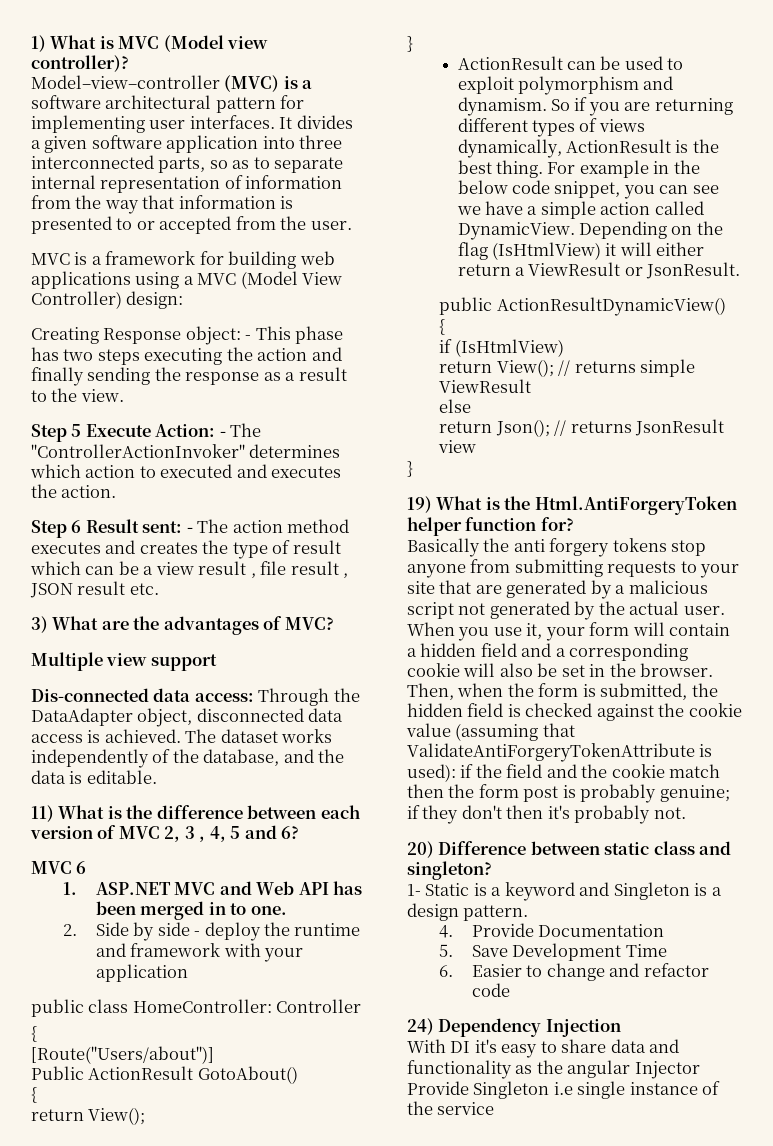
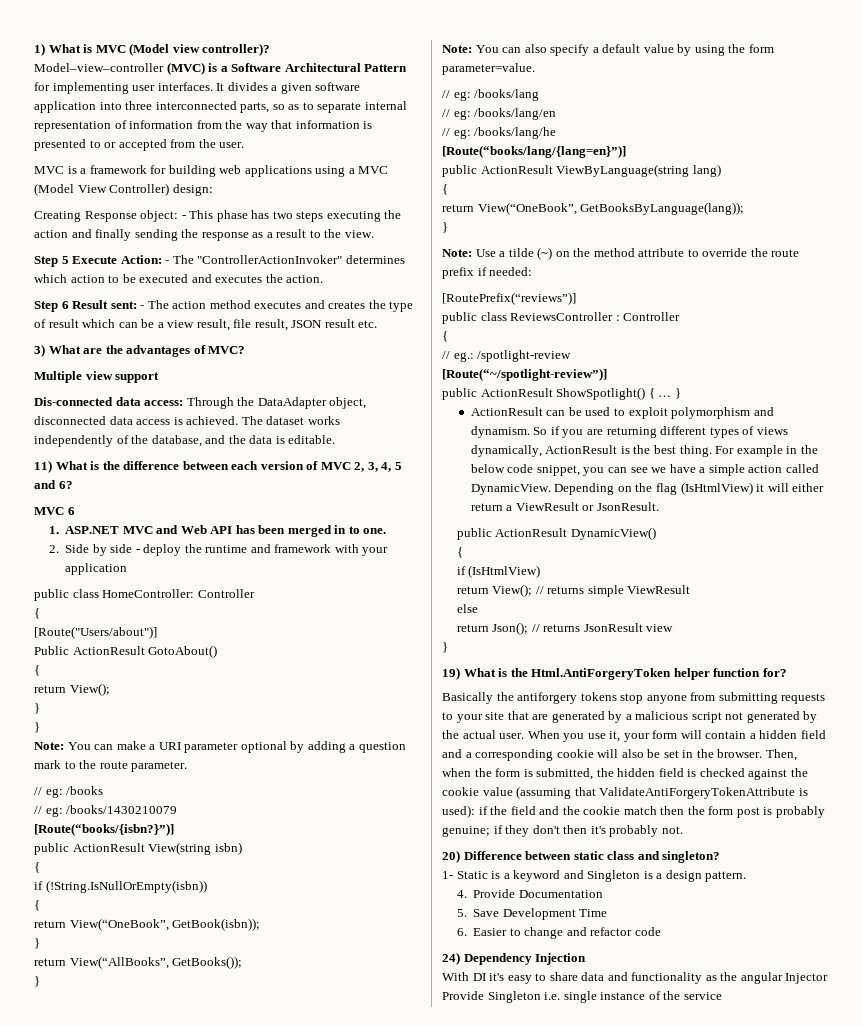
[31,95,276,113] software architectural pattern -> [231,63,408,72] Software Architectural Pattern
(156, 472) none -> [122,274,136,283] be
[198,561,349,578] result , file result , -> [196,319,288,331] result, file result,
[184,826,206,842] 3 , -> [367,462,378,472] 3,
(413, 44) none -> [34,722,40,733] [34,741,406,753] [34,760,188,772] [34,786,104,798] [34,805,178,817] [34,823,174,836] [34,842,242,855] [34,862,40,873] [34,880,207,893] [34,900,40,911] [34,918,261,931] [34,938,40,949] [34,956,243,969] [34,976,40,987] [442,44,774,56] [442,63,535,75] [442,89,540,101] [442,108,557,120] [442,127,557,139] [442,145,626,158] [442,164,721,177] [442,184,448,195] [442,202,745,215] [442,222,448,233] [442,247,800,260] [442,267,533,279] [442,292,576,305] [442,312,681,324] [442,331,448,342] [442,350,572,362] [442,368,607,381] [442,387,681,400] // } // Note: You can make a URI parameter optional by adding a question mark to the route parameter. // // eg: /books // // eg: /books/1430210079 // [Route(“books/{isbn?}”)] // public ActionResult View(string isbn) // { // if (!String.IsNullOrEmpty(isbn)) // { // return View(“OneBook”, GetBook(isbn)); // } // return View(“AllBooks”, GetBooks()); // } // Note: You can also specify a default value by using the form parameter=value. // // eg: /books/lang // // eg: /books/lang/en // // eg: /books/lang/he // [Route(“books/lang/{lang=en}”)] // public ActionResult ViewByLanguage(string lang) // { // return View(“OneBook”, GetBooksByLanguage(lang)); // } // Note: Use a tilde (~) on the method attribute to override the route prefix if needed: // [RoutePrefix(“reviews”)] // public class ReviewsController : Controller // { // // eg.: /spotlight-review // [Route(“~/spotlight-review”)] // public ActionResult ShowSpotlight() { … }
[496,297,726,316] ActionResultDynamicView() -> [495,527,656,540] ActionResult DynamicView()
[513,538,610,557] anti forgery -> [517,692,578,704] antiforgery
[553,1082,573,1095] i.e -> [544,992,561,1000] i.e.

